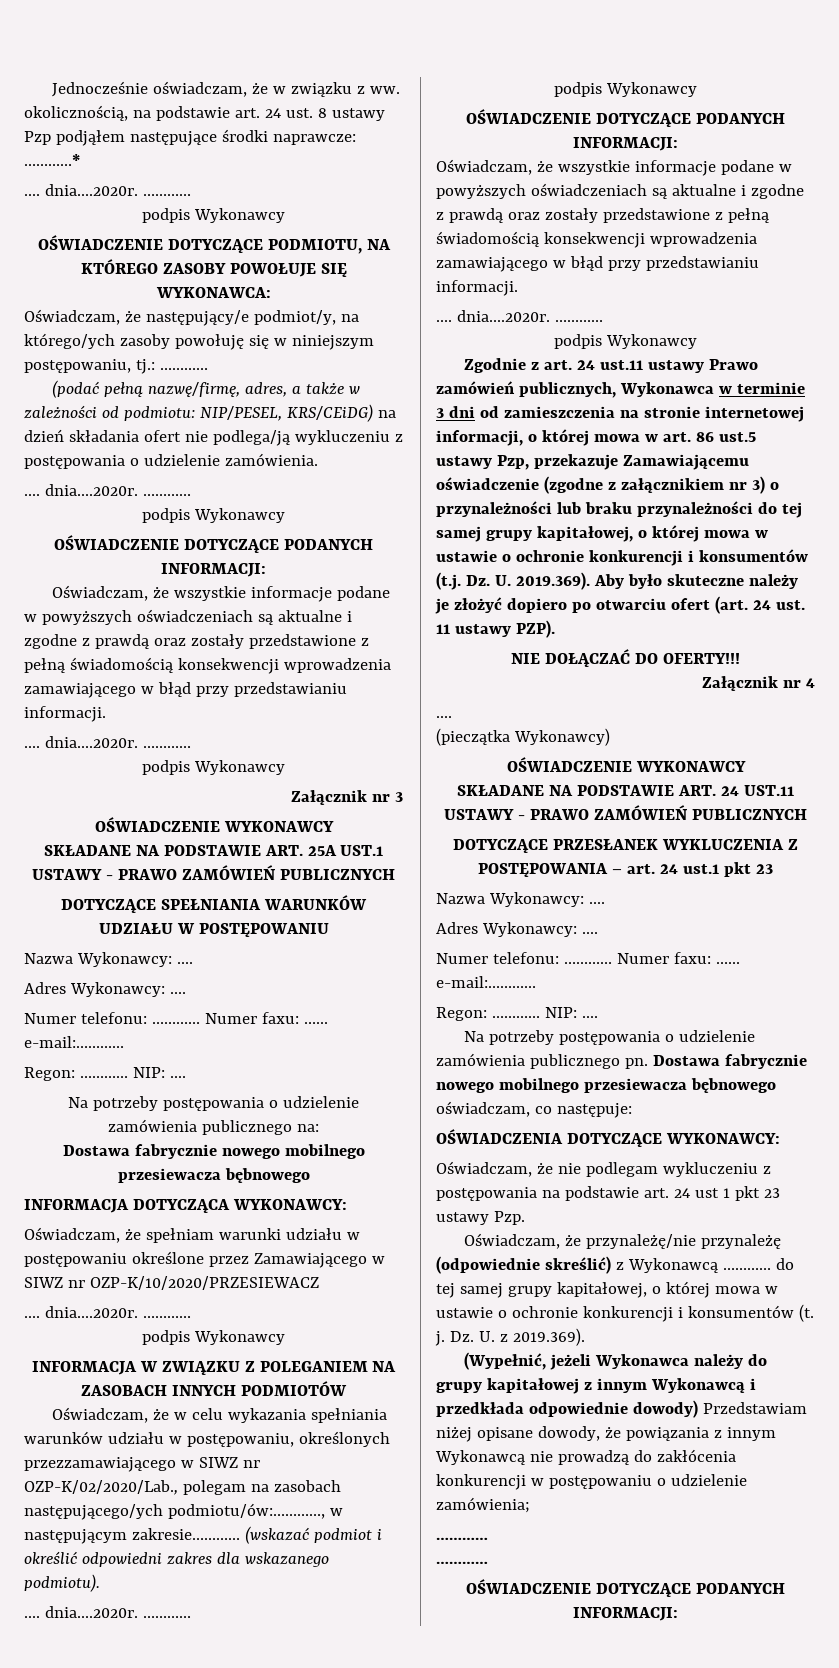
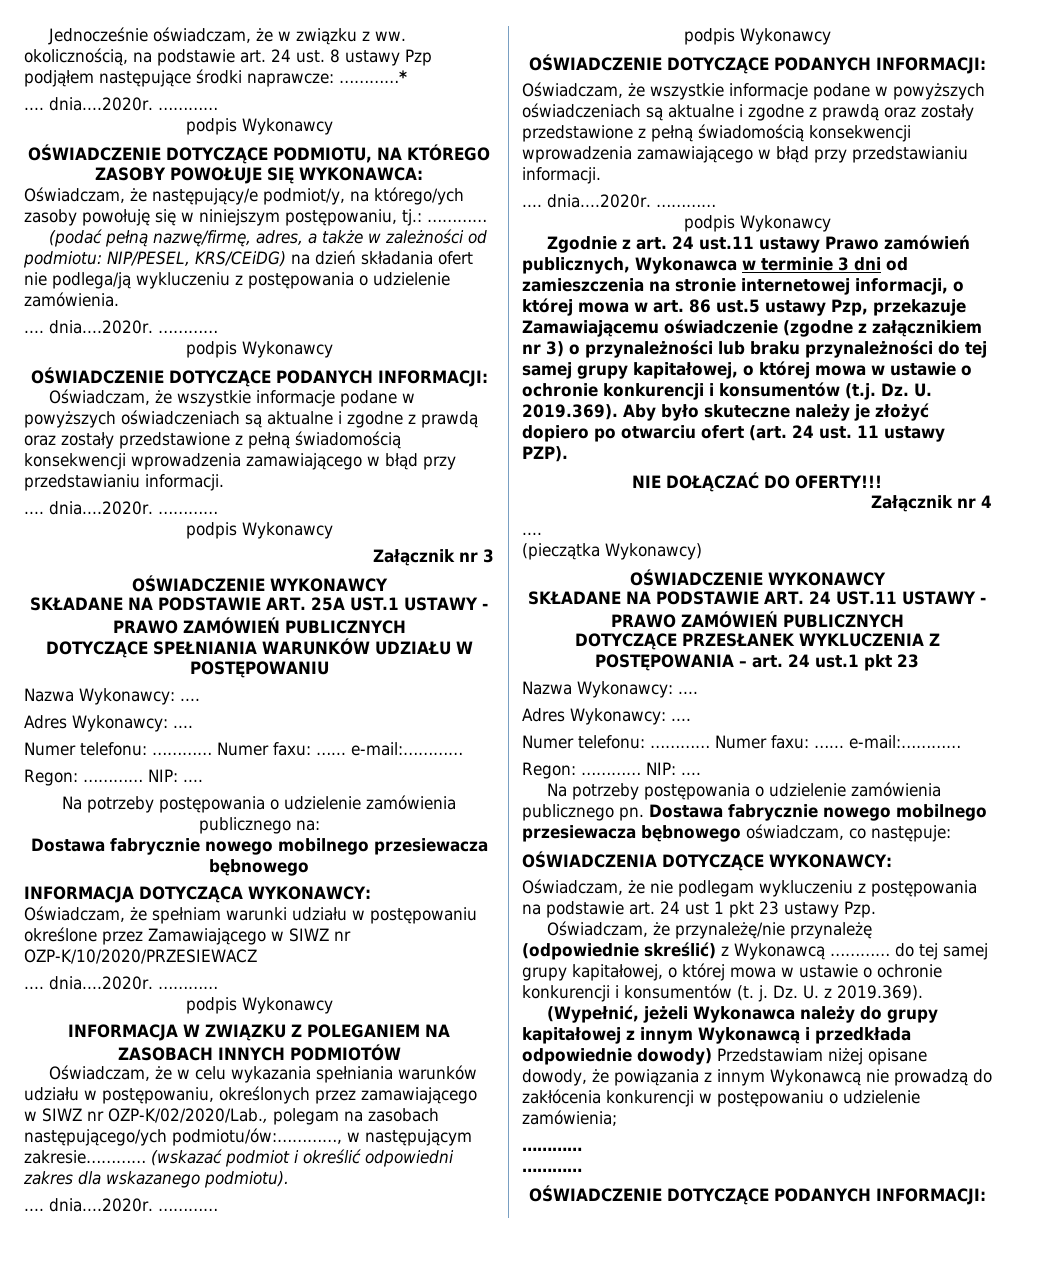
[24,1457,176,1472] przezzamawiającego -> [315,1087,477,1104] przez zamawiającego

